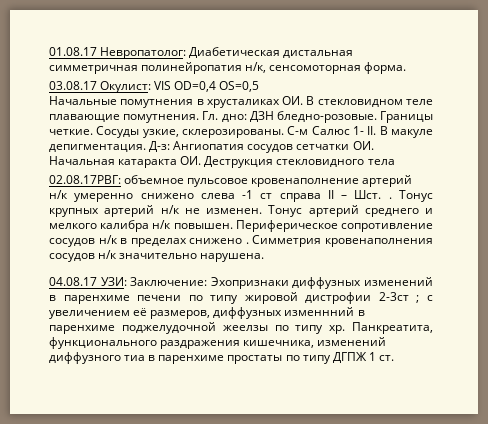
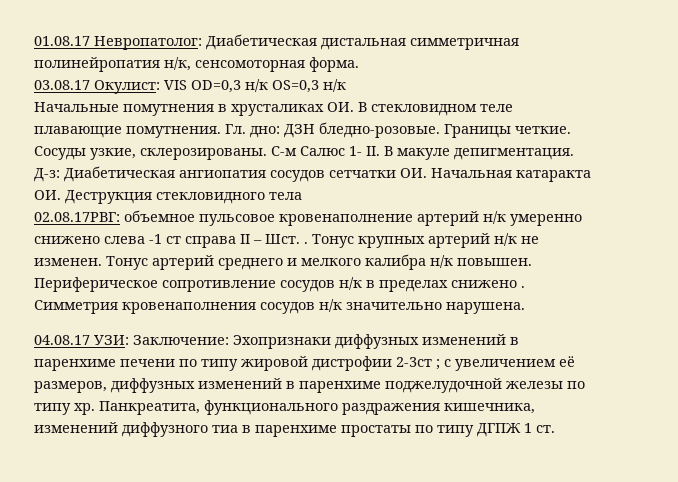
[174,81,260,92] OD=0,4 OS=0,5 -> [191,79,346,93] OD=0,3 н/к OS=0,3 н/к
[173,141,245,150] Ангиопатия -> [64,166,266,182] Диабетическая ангиопатия
[284,307,355,316] изменнний -> [198,378,282,389] изменений
[222,325,268,331] жеелзы -> [506,381,563,389] железы

